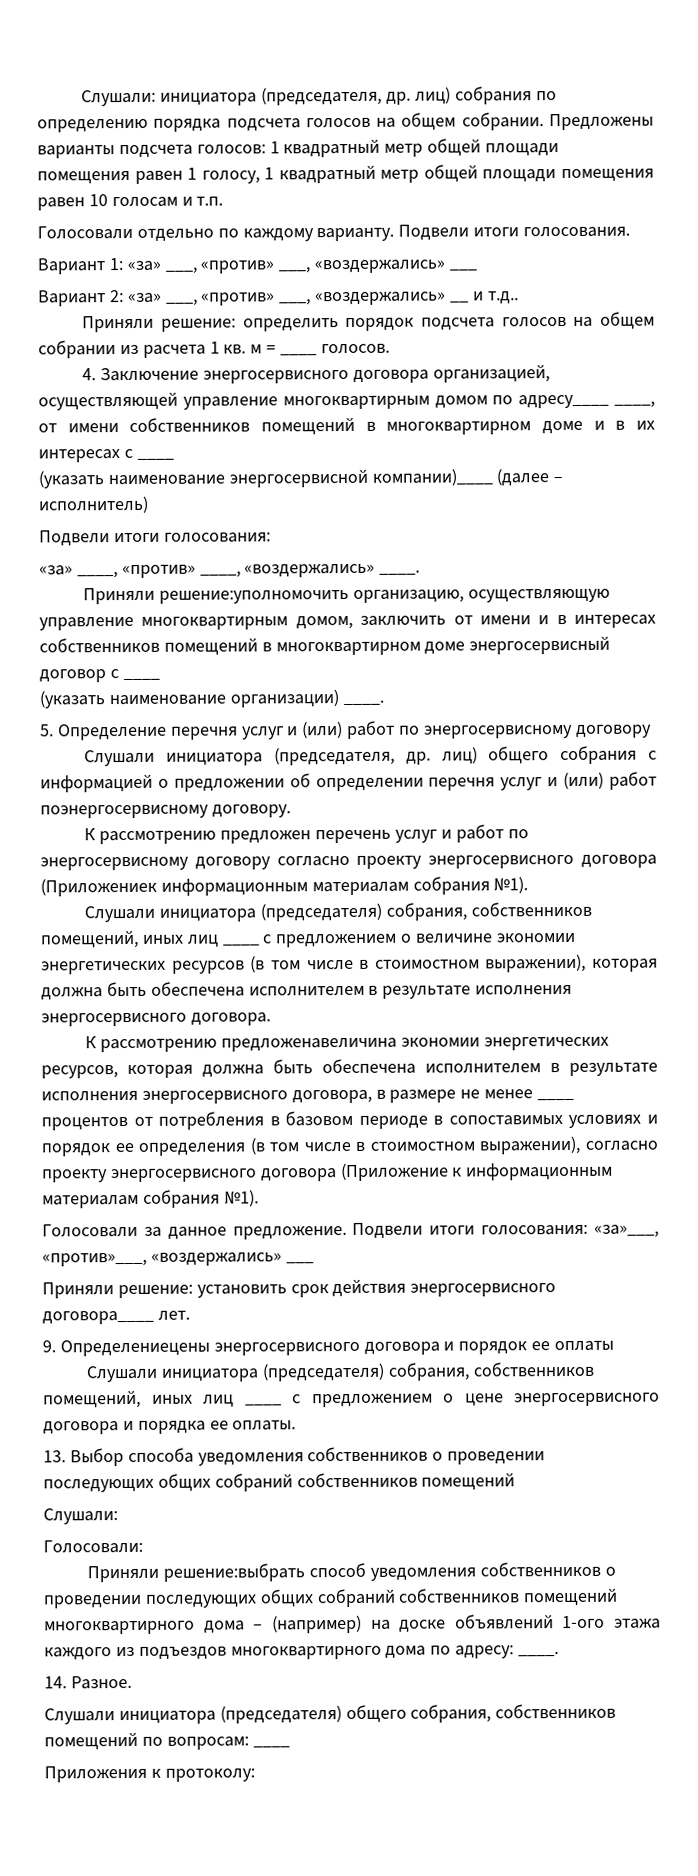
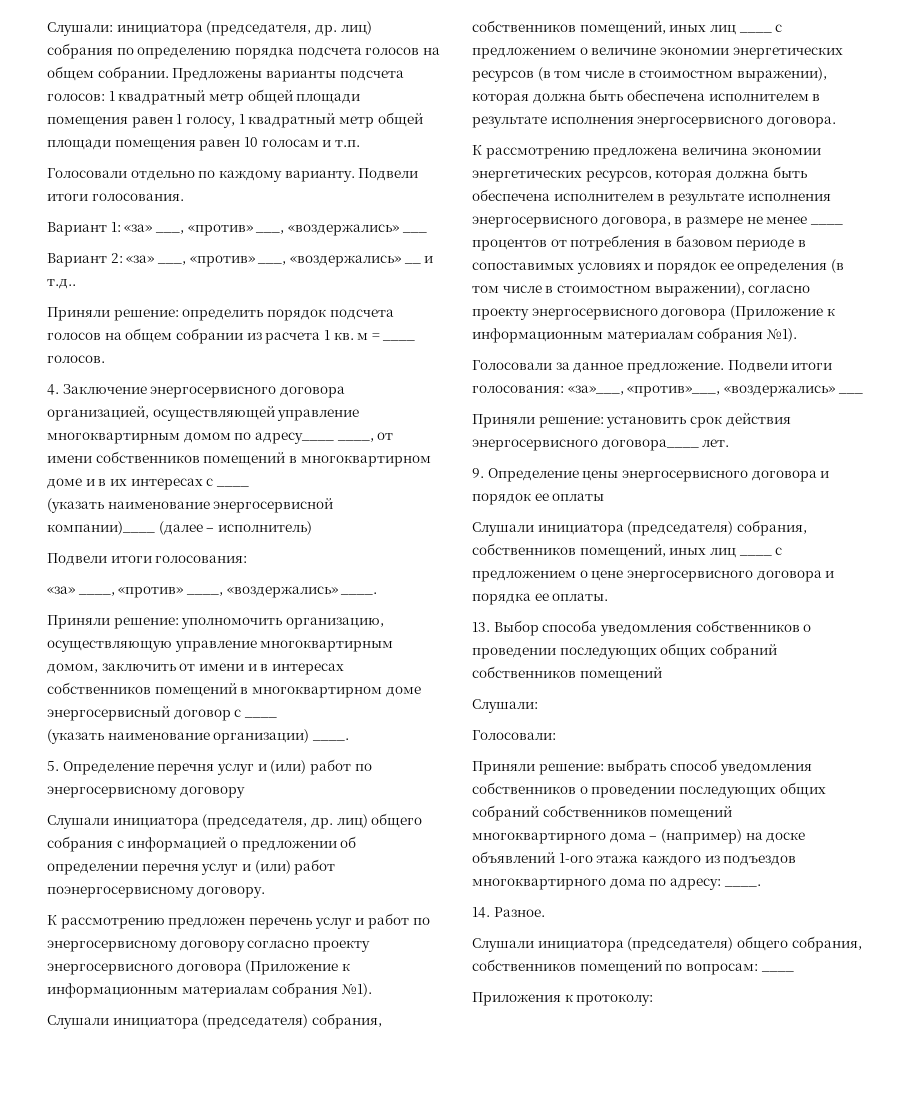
[159,589,350,604] решение:уполномочить -> [113,617,283,629] решение: уполномочить
[40,877,157,897] (Приложениек -> [245,960,350,975] (Приложение к
[221,1037,398,1052] предложенавеличина -> [593,147,748,159] предложена величина
[59,1339,210,1357] Определениецены -> [487,468,619,482] Определение цены
[163,1563,306,1582] решение:выбрать -> [538,759,667,775] решение: выбрать

